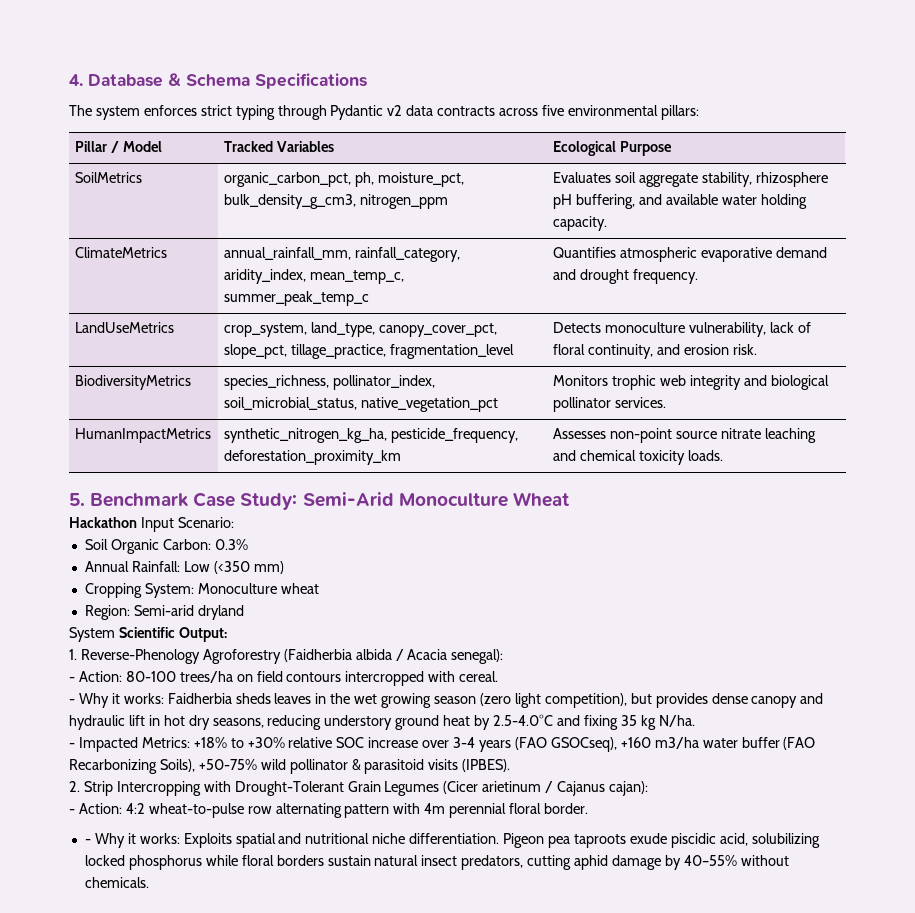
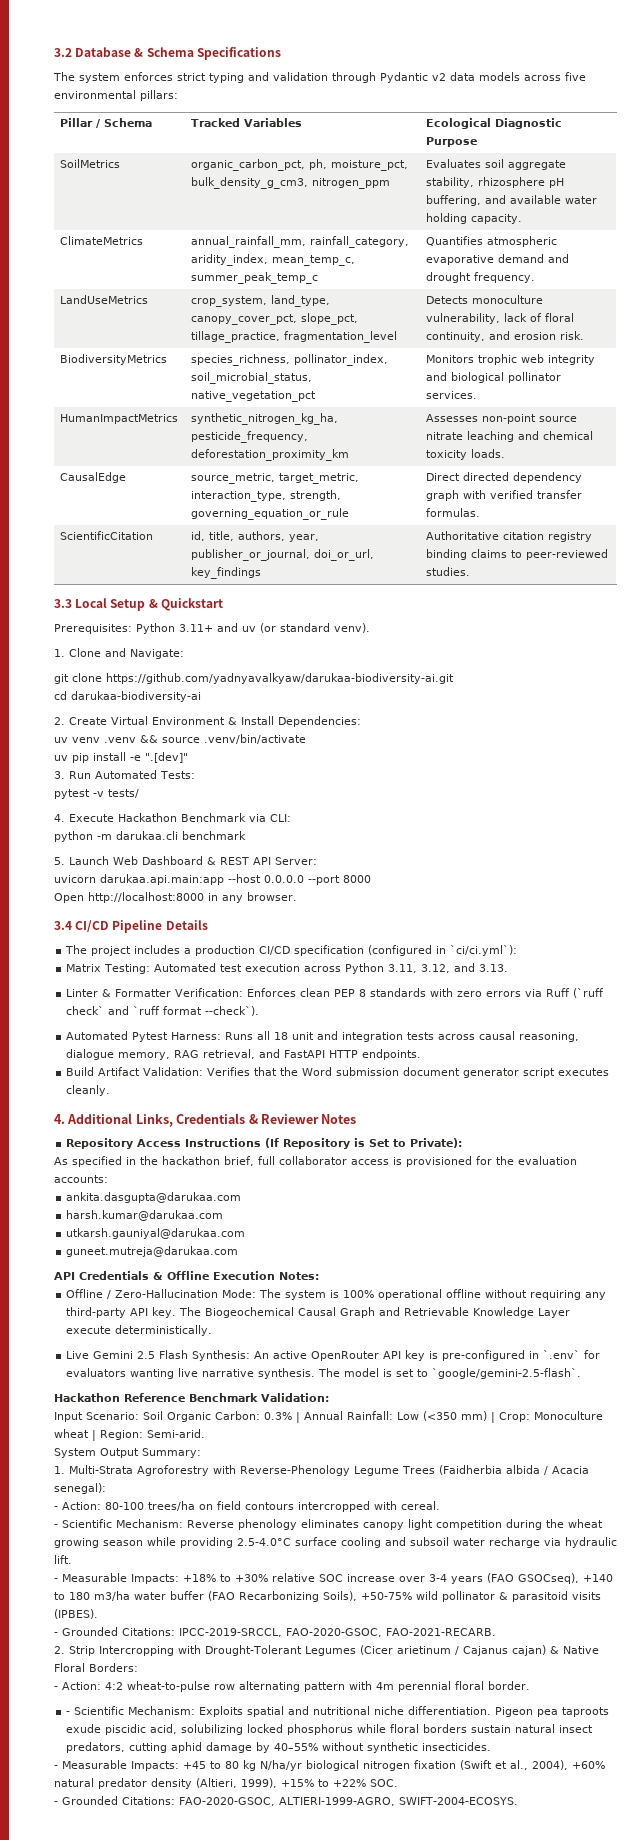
[69,74,83,86] 4. -> [54,48,72,57] 3.2
(275, 112) none -> [248,72,328,81] and validation
[437,106,496,116] contracts -> [479,72,520,81] models
[123,141,163,152] Model -> [104,118,153,127] Schema
(617, 148) none -> [495,118,563,129] Diagnostic
[69,492,569,510] [69,517,137,528] // 5. Benchmark Case Study: Semi-Arid Monoculture Wheat // Hackathon -> [60,472,127,483] [191,473,360,484] [191,490,342,502] [191,508,350,520] [426,472,583,483] [426,490,583,501] [426,508,481,517] [60,531,154,540] [191,531,320,542] [191,549,375,561] [191,567,262,579] [426,531,593,542] [426,549,609,560] [426,567,471,576] [54,598,223,611] [54,623,370,634] [54,648,184,659] [54,673,454,684] [54,691,201,702] [54,716,361,727] [54,734,306,744] [54,752,188,763] [54,770,195,779] [54,789,139,799] [54,813,291,822] [54,831,246,842] [54,856,317,865] [54,874,371,885] [54,892,297,903] [54,920,208,933] [65,945,518,956] [66,963,509,974] [66,988,605,998] [66,1006,260,1016] [66,1031,580,1042] [66,1049,422,1060] [66,1067,610,1078] [66,1085,111,1096] [54,1113,357,1127] [66,1138,463,1149] [54,1156,577,1167] [54,1175,108,1183] [66,1192,242,1203] [66,1210,224,1221] [66,1228,246,1239] [66,1246,239,1257] [54,1271,319,1280] [66,1289,607,1300] [66,1307,571,1318] [66,1325,213,1336] [66,1350,601,1361] [66,1368,582,1379] [54,1393,329,1402] // CausalEdge | source_metric, target_metric, interaction_type, strength, governing_equation_or_rule | Direct directed dependency graph with verified transfer formulas. // ScientificCitation | id, title, authors, year, publisher_or_journal, doi_or_url, key_findings | Authoritative citation registry binding claims to peer-reviewed studies. // 3.3 Local Setup & Quickstart // Prerequisites: Python 3.11+ and uv (or standard venv). // 1. Clone and Navigate: // git clone https://github.com/yadnyavalkyaw/darukaa-biodiversity-ai.git // cd darukaa-biodiversity-ai // 2. Create Virtual Environment & Install Dependencies: // uv venv .venv && source .venv/bin/activate // uv pip install -e ".[dev]" // 3. Run Automated Tests: // pytest -v tests/ // 4. Execute Hackathon Benchmark via CLI: // python -m darukaa.cli benchmark // 5. Launch Web Dashboard & REST API Server: // uvicorn darukaa.api.main:app --host 0.0.0.0 --port 8000 // Open http://localhost:8000 in any browser. // 3.4 CI/CD Pipeline Details // The project includes a production CI/CD specification (configured in `ci/ci.yml`): // Matrix Testing: Automated test execution across Python 3.11, 3.12, and 3.13. // Linter & Formatter Verification: Enforces clean PEP 8 standards with zero errors via Ruff (`ruff check` and `ruff format --check`). // Automated Pytest Harness: Runs all 18 unit and integration tests across causal reasoning, dialogue memory, RAG retrieval, and FastAPI HTTP endpoints. // Build Artifact Validation: Verifies that the Word submission document generator script executes cleanly. // 4. Additional Links, Credentials & Reviewer Notes // Repository Access Instructions (If Repository is Set to Private): // As specified in the hackathon brief, full collaborator access is provisioned for the evaluation accounts: // ankita.dasgupta@darukaa.com // harsh.kumar@darukaa.com // utkarsh.gauniyal@darukaa.com // guneet.mutreja@darukaa.com // API Credentials & Offline Execution Notes: // Offline / Zero-Hallucination Mode: The system is 100% operational offline without requiring any third-party API key. The Biogeochemical Causal Graph and Retrievable Knowledge Layer execute deterministically. // Live Gemini 2.5 Flash Synthesis: An active OpenRouter API key is pre-configured in `.env` for evaluators wanting live narrative synthesis. The model is set to `google/gemini-2.5-flash`. // Hackathon Reference Benchmark Validation: //
(234, 522) // -> (139, 1416) none
(248, 544) // -> [296,1412,300,1423] |
[84,583,194,598] // Cropping System: -> [491,1412,530,1423] | Crop:
[84,605,244,620] // Region: Semi-arid dryland -> [92,1429,205,1441] | Region: Semi-arid.
[118,627,227,642] [69,649,281,664] Scientific Output: // 1. Reverse-Phenology Agroforestry -> [100,1448,201,1458] [54,1465,435,1476] Output Summary: // 1. Multi-Strata Agroforestry with Reverse-Phenology Legume Trees
[78,693,824,708] [69,714,695,730] [69,737,190,752] Why it works: Faidherbia sheds leaves in the wet growing season (zero light competition), but provides dense canopy and hydraulic lift in hot dry seasons, reducing understory ground heat by 2.5-4.0°C and fixing 35 kg N/ha. // - Impacted Metrics: -> [62,1519,603,1530] [54,1537,617,1548] [54,1555,72,1564] [54,1573,179,1584] Scientific Mechanism: Reverse phenology eliminates canopy light competition during the wheat growing season while providing 2.5-4.0°C surface cooling and subsoil water recharge via hydraulic lift. // - Measurable Impacts:
[620,737,651,748] +160 -> [583,1574,613,1582] [54,1592,90,1600] +140 to 180
(511, 765) none -> [54,1627,496,1637] // - Grounded Citations: IPCC-2019-SRCCL, FAO-2020-GSOC, FAO-2021-RECARB.
[347,781,381,792] Grain -> (302, 1650) none
[609,781,649,796] cajan): -> [511,1645,599,1656] [54,1663,138,1672] cajan) & Native Floral Borders:
[94,833,180,848] Why it works: -> [74,1706,196,1715] Scientific Mechanism:
[84,877,149,888] chemicals. -> [367,1742,492,1753] [54,1760,605,1771] [54,1778,398,1789] [54,1796,518,1806] synthetic insecticides. // - Measurable Impacts: +45 to 80 kg N/ha/yr biological nitrogen fixation (Swift et al., 2004), +60% natural predator density (Altieri, 1999), +15% to +22% SOC. // - Grounded Citations: FAO-2020-GSOC, ALTIERI-1999-AGRO, SWIFT-2004-ECOSYS.

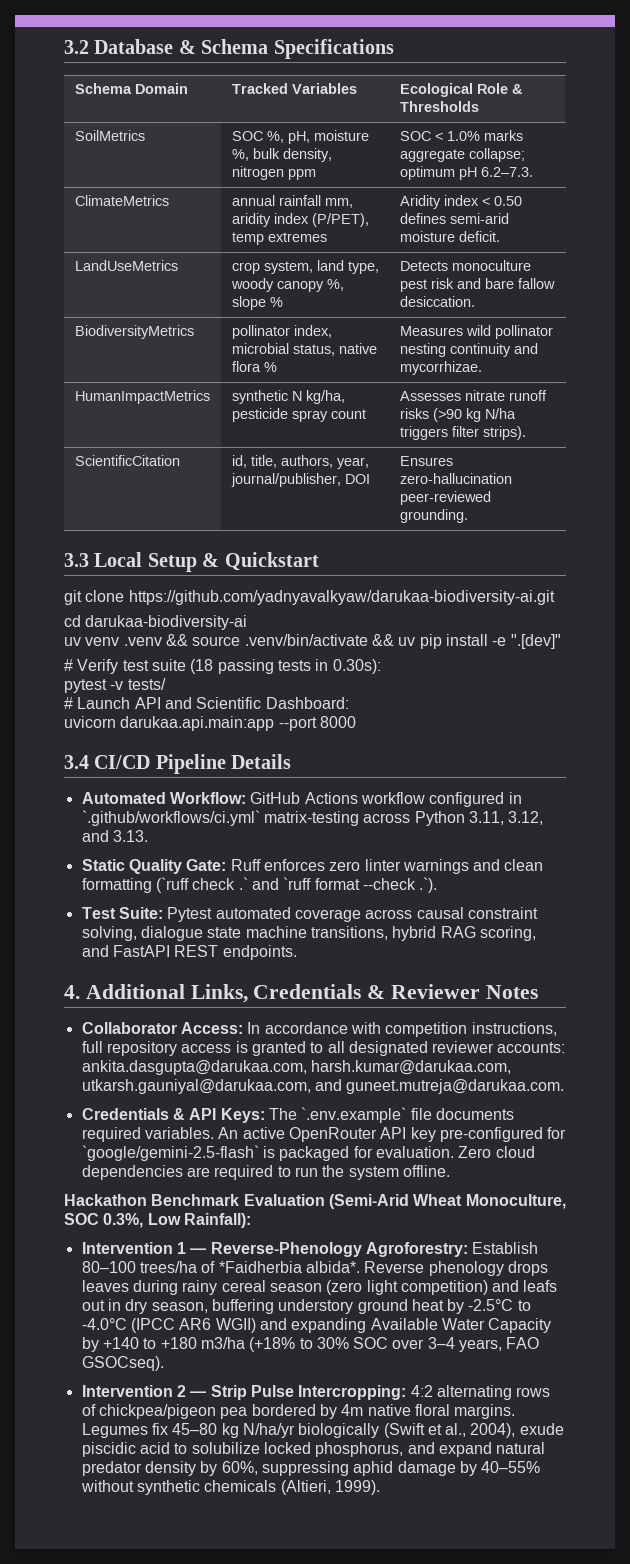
[53,72,586,83] [54,90,178,101] [60,118,153,128] // The system enforces strict typing and validation through Pydantic v2 data models across five environmental pillars: // Pillar / Schema -> [74,83,188,94] // Schema Domain
[495,118,563,129] [426,137,478,147] [60,159,121,168] [191,159,409,171] [191,177,391,189] [426,159,567,170] [426,177,565,188] [426,195,598,206] [426,213,523,224] [60,236,144,245] [191,236,410,248] [191,254,356,266] [191,272,319,284] [426,236,558,247] [426,254,570,265] [426,272,536,283] [60,295,149,304] [191,295,331,307] [191,313,359,325] [191,331,398,343] [426,295,544,304] [426,313,575,324] [426,331,585,342] [60,354,168,365] [191,354,389,366] [191,372,313,384] [191,391,317,402] [426,354,596,365] [426,372,562,383] [426,391,478,399] [60,414,179,424] [191,413,339,425] [191,431,309,443] [191,449,350,461] [426,414,578,424] [426,431,594,442] [426,449,506,460] [60,472,127,483] [191,473,360,484] [191,490,342,502] [191,508,350,520] [426,472,583,483] [426,490,583,501] [426,508,481,517] Diagnostic Purpose // SoilMetrics | organic_carbon_pct, ph, moisture_pct, bulk_density_g_cm3, nitrogen_ppm | Evaluates soil aggregate stability, rhizosphere pH buffering, and available water holding capacity. // ClimateMetrics | annual_rainfall_mm, rainfall_category, aridity_index, mean_temp_c, summer_peak_temp_c | Quantifies atmospheric evaporative demand and drought frequency. // LandUseMetrics | crop_system, land_type, canopy_cover_pct, slope_pct, tillage_practice, fragmentation_level | Detects monoculture vulnerability, lack of floral continuity, and erosion risk. // BiodiversityMetrics | species_richness, pollinator_index, soil_microbial_status, native_vegetation_pct | Monitors trophic web integrity and biological pollinator services. // HumanImpactMetrics | synthetic_nitrogen_kg_ha, pesticide_frequency, deforestation_proximity_km | Assesses non-point source nitrate leaching and chemical toxicity loads. // CausalEdge | source_metric, target_metric, interaction_type, strength, governing_equation_or_rule | Direct directed dependency graph with verified transfer formulas. -> [476,83,523,94] [399,101,479,112] [74,130,145,141] [231,130,369,144] [231,148,332,162] [231,166,316,180] [399,130,523,141] [399,148,525,162] [399,166,533,180] [74,195,169,206] [231,195,353,208] [231,213,369,227] [231,232,327,245] [399,195,522,209] [399,213,509,224] [399,231,500,242] [74,260,178,271] [231,260,379,274] [230,278,344,292] [231,296,283,310] [399,260,531,271] [399,278,555,292] [399,296,475,307] [74,325,194,339] [231,325,332,339] [231,343,377,356] [231,361,277,372] [399,325,553,339] [399,343,538,357] [399,361,482,375] [74,390,210,404] [231,390,345,404] [231,408,366,422] [399,390,547,401] [399,408,516,422] [399,426,526,440] Role & Thresholds // SoilMetrics | SOC %, pH, moisture %, bulk density, nitrogen ppm | SOC < 1.0% marks aggregate collapse; optimum pH 6.2–7.3. // ClimateMetrics | annual rainfall mm, aridity index (P/PET), temp extremes | Aridity index < 0.50 defines semi-arid moisture deficit. // LandUseMetrics | crop system, land type, woody canopy %, slope % | Detects monoculture pest risk and bare fallow desiccation. // BiodiversityMetrics | pollinator index, microbial status, native flora % | Measures wild pollinator nesting continuity and mycorrhizae. // HumanImpactMetrics | synthetic N kg/ha, pesticide spray count | Assesses nitrate runoff risks (>90 kg N/ha triggers filter strips).
[191,549,375,561] [191,567,262,579] [426,531,593,542] [426,549,609,560] [426,567,471,576] publisher_or_journal, doi_or_url, key_findings | Authoritative citation registry binding claims to peer-reviewed studies. -> [230,473,370,487] [399,456,453,466] [399,473,512,484] [399,491,491,505] [399,509,468,523] journal/publisher, DOI | Ensures zero-hallucination peer-reviewed grounding.
[54,623,370,634] [54,648,184,659] // Prerequisites: Python 3.11+ and uv (or standard venv). // 1. Clone and Navigate: -> (319, 561) none
[54,716,361,727] // 2. Create Virtual Environment & Install Dependencies: -> (248, 622) none
(306, 739) // -> [371,634,394,646] &&
[54,770,195,779] [54,789,139,799] [54,813,291,822] [54,831,246,842] [54,856,317,865] 3. Run Automated Tests: // pytest -v tests/ // 4. Execute Hackathon Benchmark via CLI: // python -m darukaa.cli benchmark // 5. Launch Web Dashboard & REST API Server: -> [64,659,381,674] [64,678,166,693] [64,697,349,709] # Verify test suite (18 passing tests in 0.30s): // pytest -v tests/ // # Launch API and Scientific Dashboard:
[228,874,304,883] --host 0.0.0.0 -> (275, 723) none
[54,892,297,903] // Open http://localhost:8000 in any browser. -> (356, 722) none
[65,945,518,956] [66,963,301,974] The project includes a production CI/CD specification (configured in `ci/ci.yml`): // Matrix Testing: Automated test execution -> [81,792,522,807] [81,810,359,826] Automated Workflow: GitHub Actions workflow configured in `.github/workflows/ci.yml` matrix-testing
[66,988,605,998] [66,1006,260,1016] [66,1031,580,1042] [66,1049,256,1060] Linter & Formatter Verification: Enforces clean PEP 8 standards with zero errors via Ruff (`ruff check` and `ruff format --check`). // Automated Pytest Harness: Runs all 18 unit and integration tests across causal reasoning, dialogue memory, RAG retrieval, -> [81,859,544,874] [81,877,438,893] [81,907,538,922] [81,926,536,941] Static Quality Gate: Ruff enforces zero linter warnings and clean formatting (`ruff check .` and `ruff format --check .`). // Test Suite: Pytest automated coverage across causal constraint solving, dialogue state machine transitions, hybrid RAG scoring,
[329,1050,359,1058] HTTP -> [174,945,219,957] REST
[66,1067,610,1078] [66,1085,111,1096] // Build Artifact Validation: Verifies that the Word submission document generator script executes cleanly. -> (297, 952) none
[66,1138,463,1149] [54,1156,577,1167] [54,1175,108,1183] [66,1192,242,1203] [66,1210,224,1221] [66,1228,246,1239] [66,1246,239,1257] [54,1271,319,1280] [66,1289,607,1300] [66,1307,571,1318] [66,1325,213,1336] [66,1350,251,1361] Repository Access Instructions (If Repository is Set to Private): // As specified in the hackathon brief, full collaborator access is provisioned for the evaluation accounts: // ankita.dasgupta@darukaa.com // harsh.kumar@darukaa.com // utkarsh.gauniyal@darukaa.com // guneet.mutreja@darukaa.com // API Credentials & Offline Execution Notes: // Offline / Zero-Hallucination Mode: The system is 100% operational offline without requiring any third-party API key. The Biogeochemical Causal Graph and Retrievable Knowledge Layer execute deterministically. // Live Gemini 2.5 Flash Synthesis: -> [81,1022,557,1037] [81,1041,566,1056] [81,1060,511,1075] [81,1079,565,1094] [81,1107,514,1123] [81,1127,214,1142] Collaborator Access: In accordance with competition instructions, full repository access is granted to all designated reviewer accounts: ankita.dasgupta@darukaa.com, harsh.kumar@darukaa.com, utkarsh.gauniyal@darukaa.com, and guneet.mutreja@darukaa.com. // Credentials & API Keys: The `.env.example` file documents required variables.
[429,1350,601,1361] [66,1368,582,1379] [54,1393,329,1402] [54,1411,603,1423] [54,1429,205,1441] [54,1448,201,1458] [54,1465,589,1476] [54,1483,106,1494] [54,1501,440,1512] [54,1519,603,1530] [54,1537,617,1548] [54,1555,72,1564] [54,1573,613,1584] [54,1591,601,1602] [54,1609,98,1619] [54,1627,496,1637] [54,1645,599,1656] [54,1663,138,1672] [54,1681,530,1692] [66,1706,610,1717] [66,1724,594,1735] [66,1742,168,1753] is pre-configured in `.env` for evaluators wanting live narrative synthesis. The model is set to `google/gemini-2.5-flash`. // Hackathon Reference Benchmark Validation: // Input Scenario: Soil Organic Carbon: 0.3% | Annual Rainfall: Low (<350 mm) | Crop: Monoculture wheat | Region: Semi-arid. // System Output Summary: // 1. Multi-Strata Agroforestry with Reverse-Phenology Legume Trees (Faidherbia albida / Acacia senegal): // - Action: 80-100 trees/ha on field contours intercropped with cereal. // - Scientific Mechanism: Reverse phenology eliminates canopy light competition during the wheat growing season while providing 2.5-4.0°C surface cooling and subsoil water recharge via hydraulic lift. // - Measurable Impacts: +18% to +30% relative SOC increase over 3-4 years (FAO GSOCseq), +140 to 180 m3/ha water buffer (FAO Recarbonizing Soils), +50-75% wild pollinator & parasitoid visits (IPBES). // - Grounded Citations: IPCC-2019-SRCCL, FAO-2020-GSOC, FAO-2021-RECARB. // 2. Strip Intercropping with Drought-Tolerant Legumes (Cicer arietinum / Cajanus cajan) & Native Floral Borders: // - Action: 4:2 wheat-to-pulse row alternating pattern with 4m perennial floral border. // - Scientific Mechanism: Exploits spatial and nutritional niche differentiation. Pigeon pea taproots exude piscidic acid, solubilizing locked phosphorus while floral borders sustain natural insect predators, cutting -> [439,1127,567,1142] [81,1145,535,1161] [81,1165,450,1180] [64,1194,566,1209] [64,1213,251,1228] [81,1242,539,1257] [81,1261,548,1276] [81,1280,558,1295] [81,1299,531,1314] [81,1318,552,1333] [81,1337,540,1352] [81,1356,164,1371] [81,1385,551,1400] [81,1404,516,1419] [81,1423,564,1438] [81,1442,546,1457] [81,1461,349,1476] pre-configured for `google/gemini-2.5-flash` is packaged for evaluation. Zero cloud dependencies are required to run the system offline. // Hackathon Benchmark Evaluation (Semi-Arid Wheat Monoculture, SOC 0.3%, Low Rainfall): // Intervention 1 — Reverse-Phenology Agroforestry: Establish 80–100 trees/ha of *Faidherbia albida*. Reverse phenology drops leaves during rainy cereal season (zero light competition) and leafs out in dry season, buffering understory ground heat by -2.5°C to -4.0°C (IPCC AR6 WGII) and expanding Available Water Capacity by +140 to +180 m3/ha (+18% to 30% SOC over 3–4 years, FAO GSOCseq). // Intervention 2 — Strip Pulse Intercropping: 4:2 alternating rows of chickpea/pigeon pea bordered by 4m native floral margins. Legumes fix 45–80 kg N/ha/yr biologically (Swift et al., 2004), exude piscidic acid to solubilize locked phosphorus, and expand natural predator density by 60%, suppressing
[422,1742,492,1751] [54,1760,605,1771] [54,1778,398,1789] [54,1796,518,1806] insecticides. // - Measurable Impacts: +45 to 80 kg N/ha/yr biological nitrogen fixation (Swift et al., 2004), +60% natural predator density (Altieri, 1999), +15% to +22% SOC. // - Grounded Citations: FAO-2020-GSOC, ALTIERI-1999-AGRO, SWIFT-2004-ECOSYS. -> [204,1480,380,1495] chemicals (Altieri, 1999).

